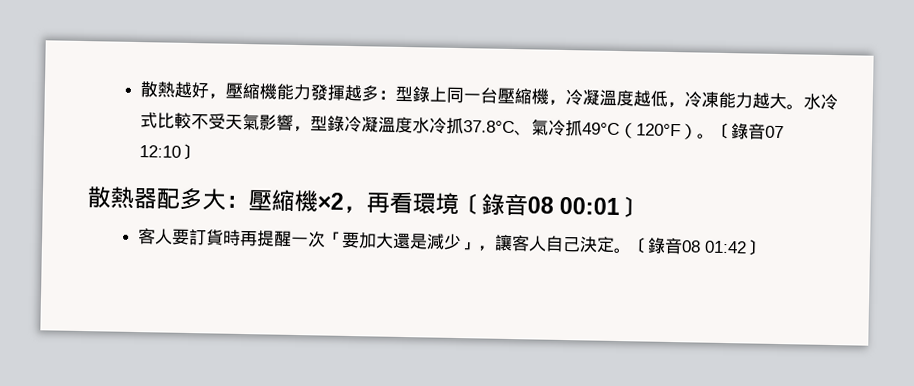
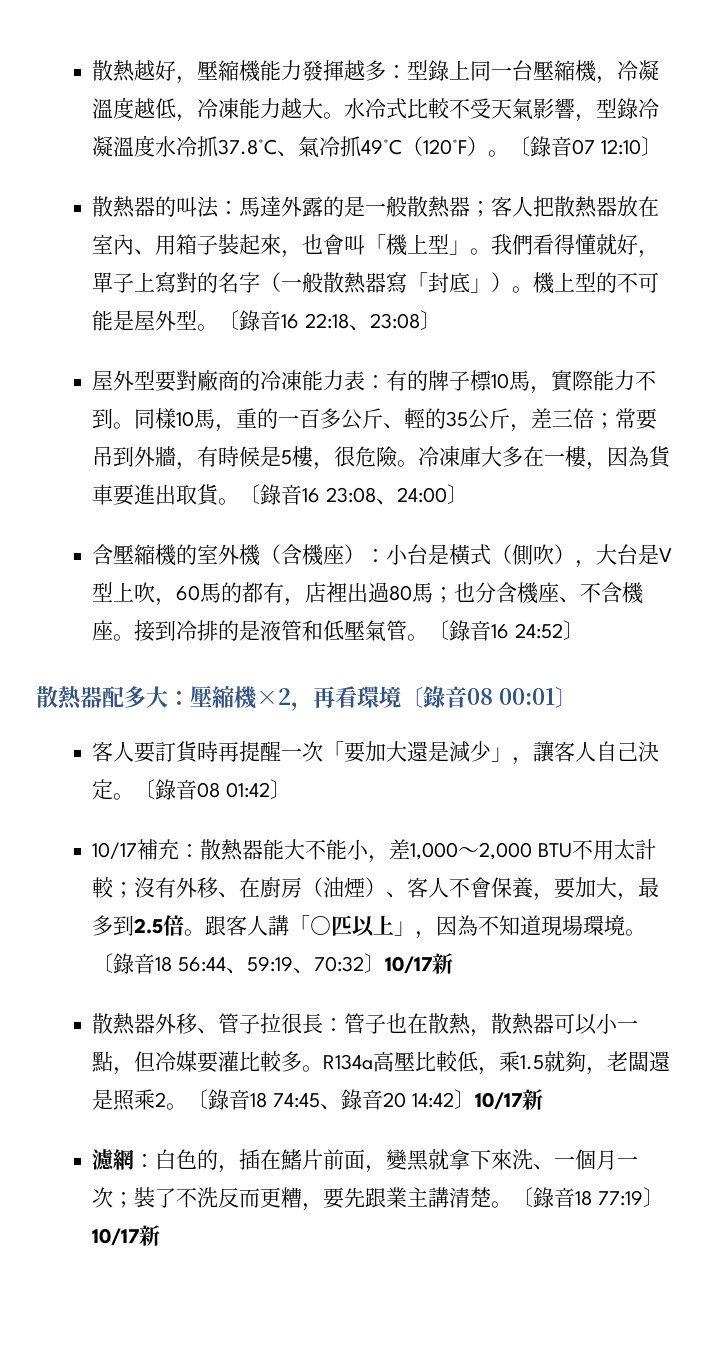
(199, 152) none -> [92,196,660,218] [92,234,660,258] [92,272,660,294] [92,310,442,331] [92,370,657,394] [92,408,658,432] [92,446,673,470] [92,484,469,506] [92,544,673,568] [92,582,645,606] [92,620,585,642] // 散熱器的叫法：馬達外露的是一般散熱器；客人把散熱器放在室內、用箱子裝起來，也會叫「機上型」。我們看得懂就好，單子上寫對的名字（一般散熱器寫「封底」）。機上型的不可能是屋外型。〔錄音16 22:18、23:08〕 // 屋外型要對廠商的冷凍能力表：有的牌子標10馬，實際能力不到。同樣10馬，重的一百多公斤、輕的35公斤，差三倍；常要吊到外牆，有時候是5樓，很危險。冷凍庫大多在一樓，因為貨車要進出取貨。〔錄音16 23:08、24:00〕 // 含壓縮機的室外機（含機座）：小台是橫式（側吹），大台是V型上吹，60馬的都有，店裡出過80馬；也分含機座、不含機座。接到冷排的是液管和低壓氣管。〔錄音16 24:52〕
(765, 247) none -> [92,839,657,863] [92,877,660,901] [92,915,647,939] [92,953,454,974] [92,1013,639,1037] [92,1051,671,1075] [92,1089,543,1111] [92,1149,639,1173] [92,1187,665,1211] [92,1225,161,1246] // 10/17補充：散熱器能大不能小，差1,000～2,000 BTU不用太計較；沒有外移、在廚房（油煙）、客人不會保養，要加大，最多到2.5倍。跟客人講「○匹以上」，因為不知道現場環境。〔錄音18 56:44、59:19、70:32〕10/17新 // 散熱器外移、管子拉很長：管子也在散熱，散熱器可以小一點，但冷媒要灌比較多。R134a高壓比較低，乘1.5就夠，老闆還是照乘2。〔錄音18 74:45、錄音20 14:42〕10/17新 // 濾網：白色的，插在鰭片前面，變黑就拿下來洗、一個月一次；裝了不洗反而更糟，要先跟業主講清楚。〔錄音18 77:19〕10/17新

